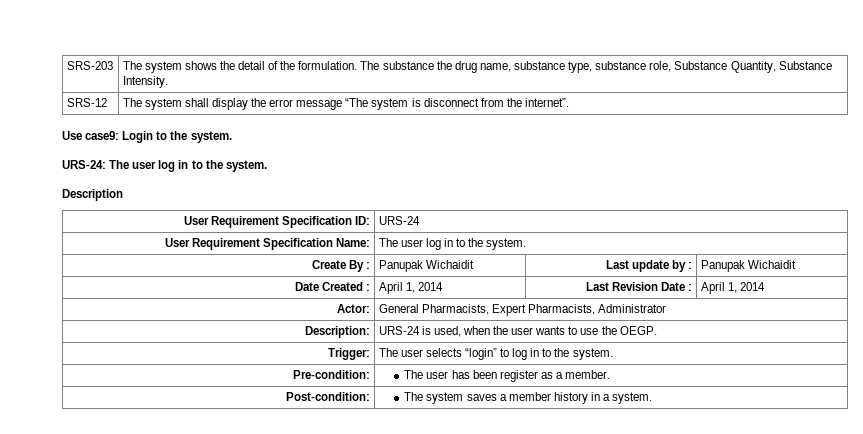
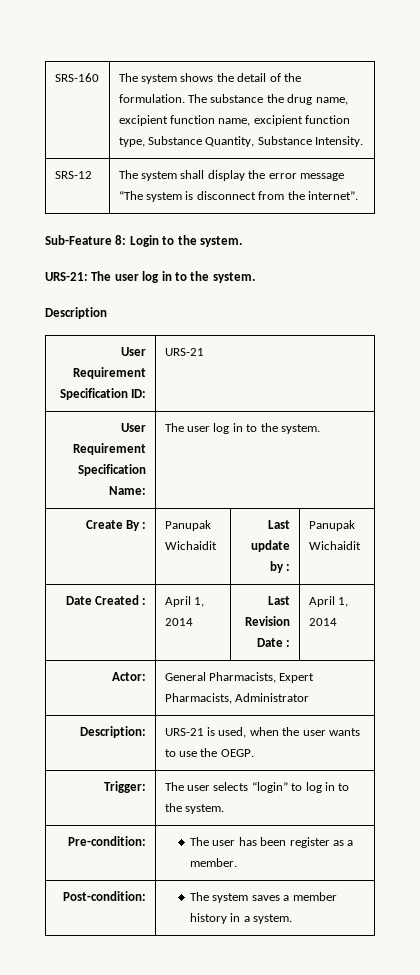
[66,61,113,70] SRS-203 -> [54,73,99,82] SRS-160
[513,61,672,73] substance type, substance role, -> [118,115,351,126] [118,137,145,147] excipient function name, excipient function type,
[62,131,120,140] Use case9: -> [45,235,127,245] Sub-Feature 8:
[62,160,106,169] URS-24: -> [45,272,88,281] URS-21:
[378,216,420,225] URS-24 -> [164,348,204,356] URS-21
[378,326,420,335] URS-24 -> [164,728,204,736] URS-21

